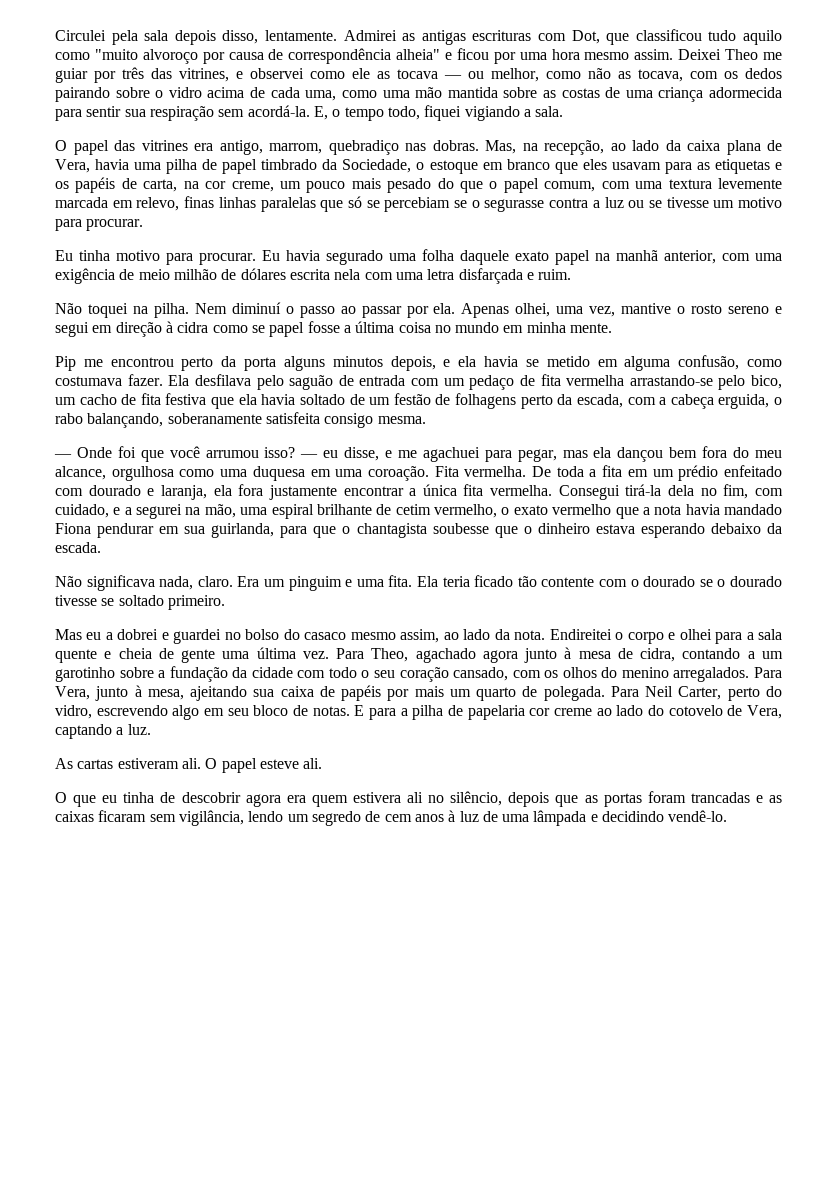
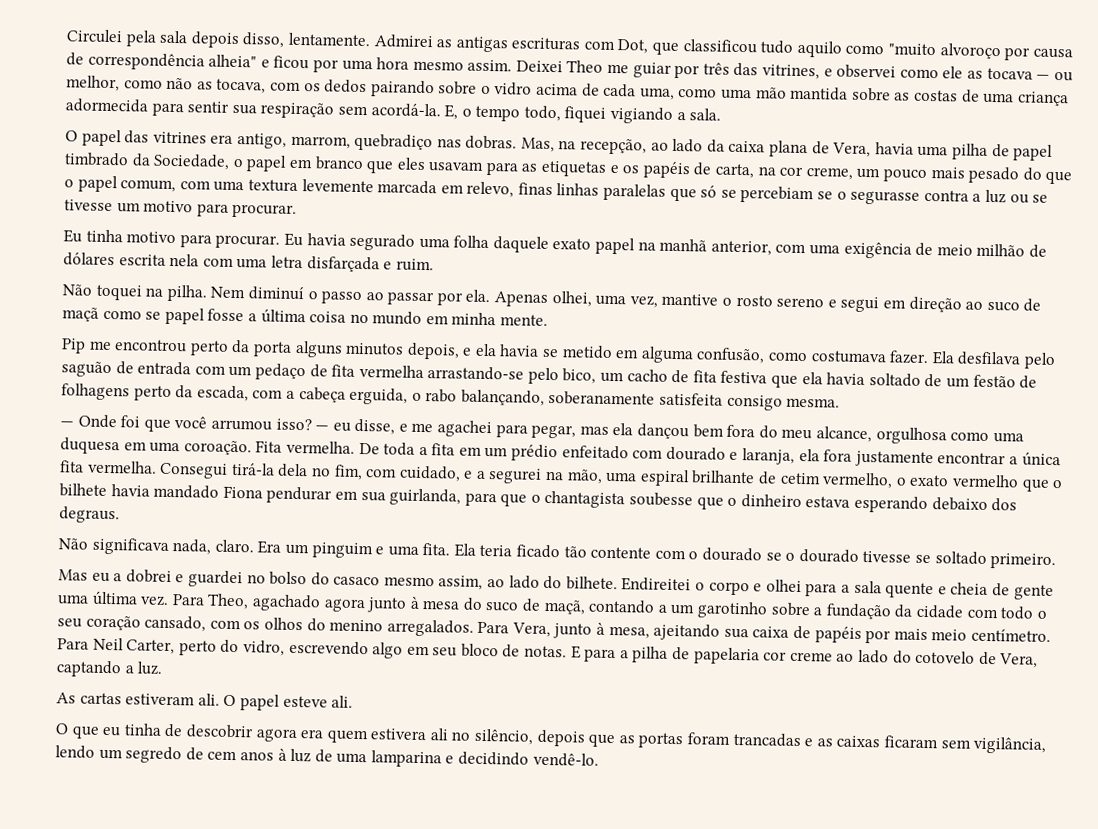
[429,160,478,174] estoque -> [246,155,288,172] papel
[165,321,209,333] à cidra -> [965,298,1042,312] [62,307,99,322] ao suco de maçã
[422,447,480,462] agachuei -> [437,420,493,438] agachei
[642,505,682,515] a nota -> [1052,480,1064,489] [59,483,107,497] o bilhete
[767,523,782,534] [55,542,101,553] da escada. -> [991,498,1018,512] [59,506,120,524] dos degraus.
[494,629,546,640] da nota. -> [543,575,618,591] do bilhete.
[617,648,676,662] de cidra, -> [462,597,586,615] do suco de maçã,
[449,686,605,701] um quarto de polegada. -> [931,628,1051,642] meio centímetro.
[533,810,587,826] lâmpada -> [370,750,442,768] lamparina

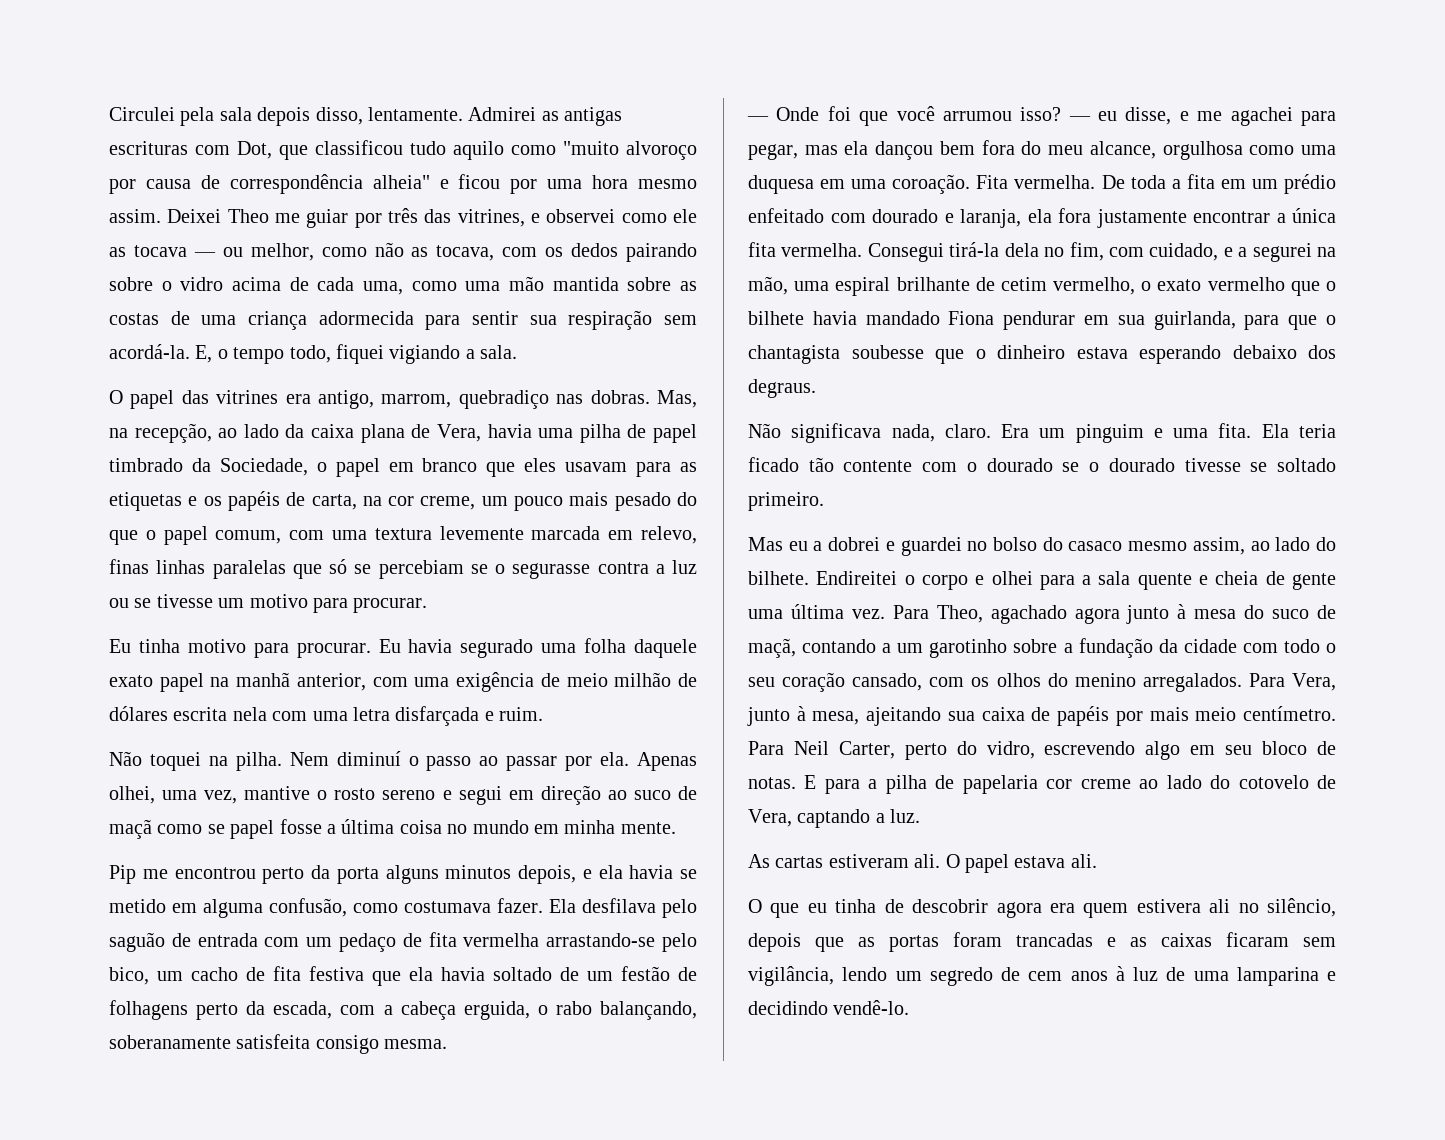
[282,695,328,708] esteve -> [1014,856,1066,868] estava

